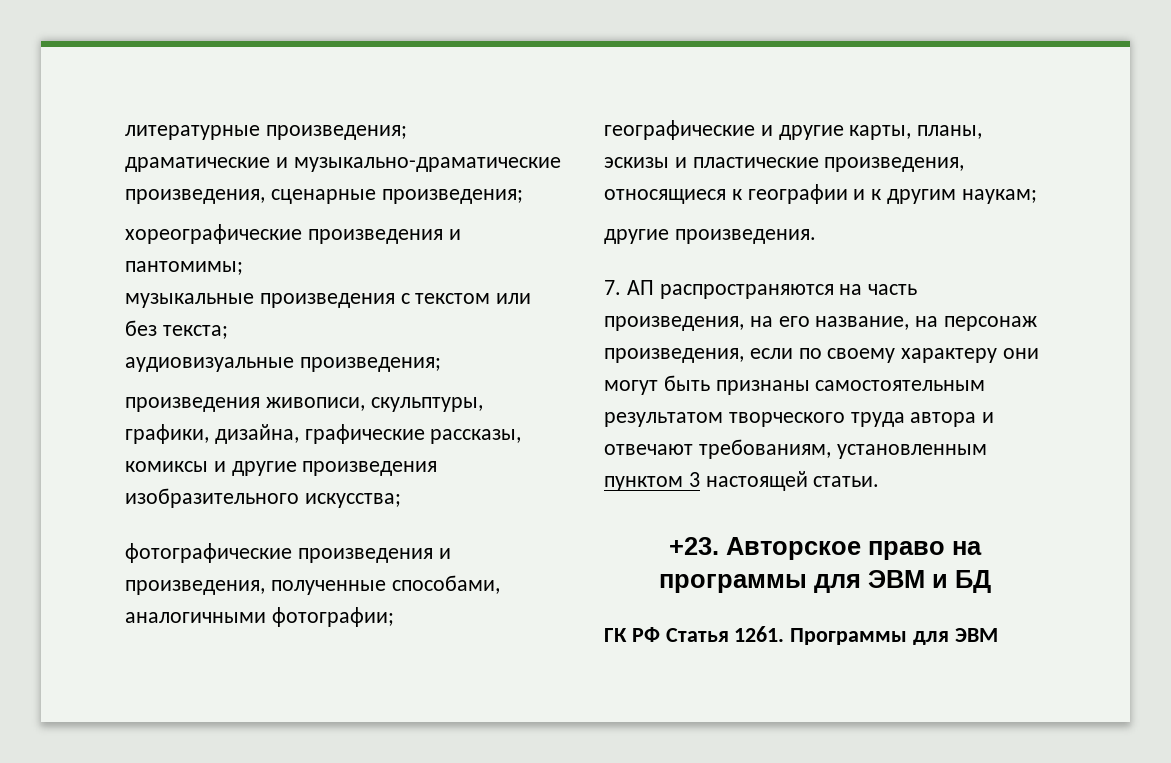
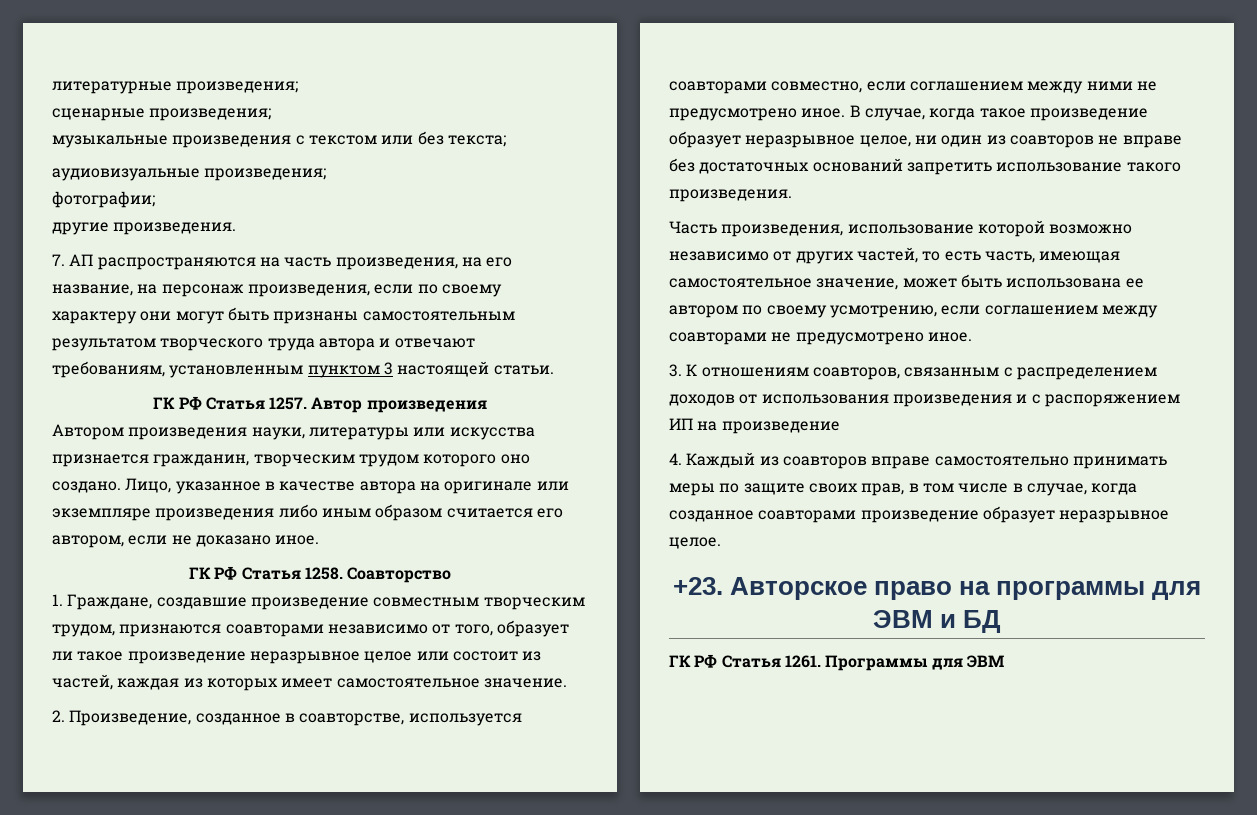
[125,157,561,172] [125,189,523,204] [125,224,461,244] [125,261,243,275] драматические и музыкально-драматические произведения, сценарные произведения; // хореографические произведения и пантомимы; -> [52,108,272,121] сценарные произведения;
[125,397,483,412] [125,424,522,444] [125,461,438,476] [125,488,401,508] [125,543,451,563] [125,575,500,595] [125,607,394,627] [604,120,983,140] [604,157,965,172] [604,184,1037,204] произведения живописи, скульптуры, графики, дизайна, графические рассказы, комиксы и другие произведения изобразительного искусства; // фотографические произведения и произведения, полученные способами, аналогичными фотографии; // географические и другие карты, планы, эскизы и пластические произведения, относящиеся к географии и к другим наукам; -> [52,191,155,208] фотографии;
(880, 481) none -> [153,396,487,413] [52,424,535,440] [52,454,530,467] [52,478,569,494] [52,504,563,521] [52,535,320,548] [188,566,452,583] [52,594,585,610] [52,620,569,637] [52,651,542,664] [52,674,567,691] [52,710,522,726] [669,81,1157,94] [669,105,1148,121] [669,131,1182,148] [669,158,1181,175] [669,189,792,202] [669,220,1133,237] [669,247,1121,264] [669,274,1144,290] [669,305,1158,318] [669,332,972,345] [669,364,1157,380] [669,394,1180,407] [669,418,840,434] [669,452,1167,469] [669,483,1138,496] [669,506,1170,523] [669,537,721,549] // ГК РФ Статья 1257. Автор произведения // Автором произведения науки, литературы или искусства признается гражданин, творческим трудом которого оно создано. Лицо, указанное в качестве автора на оригинале или экземпляре произведения либо иным образом считается его автором, если не доказано иное. // ГК РФ Статья 1258. Соавторство // 1. Граждане, создавшие произведение совместным творческим трудом, признаются соавторами независимо от того, образует ли такое произведение неразрывное целое или состоит из частей, каждая из которых имеет самостоятельное значение. // 2. Произведение, созданное в соавторстве, используется соавторами совместно, если соглашением между ними не предусмотрено иное. В случае, когда такое произведение образует неразрывное целое, ни один из соавторов не вправе без достаточных оснований запретить использование такого произведения. // Часть произведения, использование которой возможно независимо от других частей, то есть часть, имеющая самостоятельное значение, может быть использована ее автором по своему усмотрению, если соглашением между соавторами не предусмотрено иное. // 3. К отношениям соавторов, связанным с распределением доходов от использования произведения и с распоряжением ИП на произведение // 4. Каждый из соавторов вправе самостоятельно принимать меры по защите своих прав, в том числе в случае, когда созданное соавторами произведение образует неразрывное целое.

